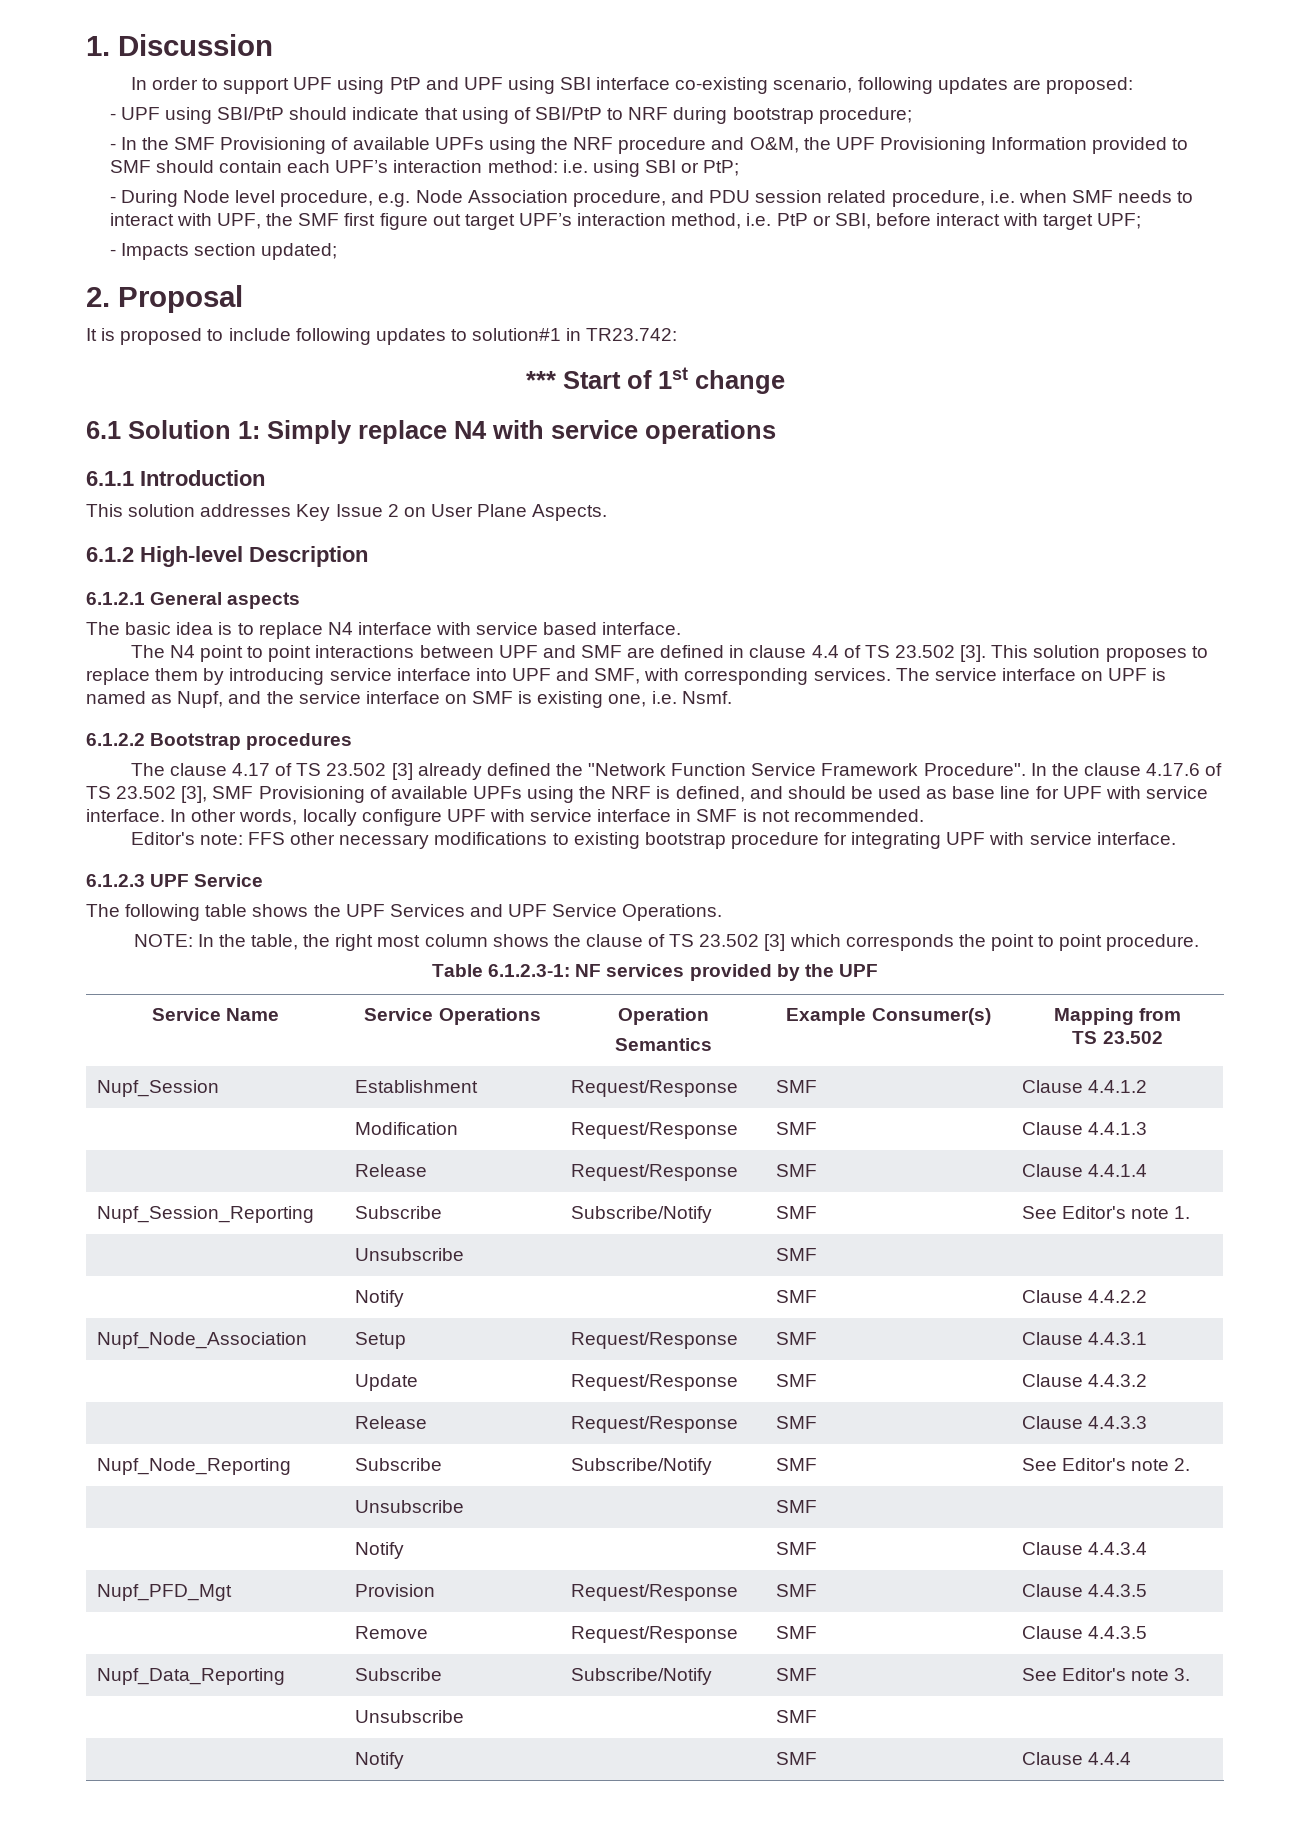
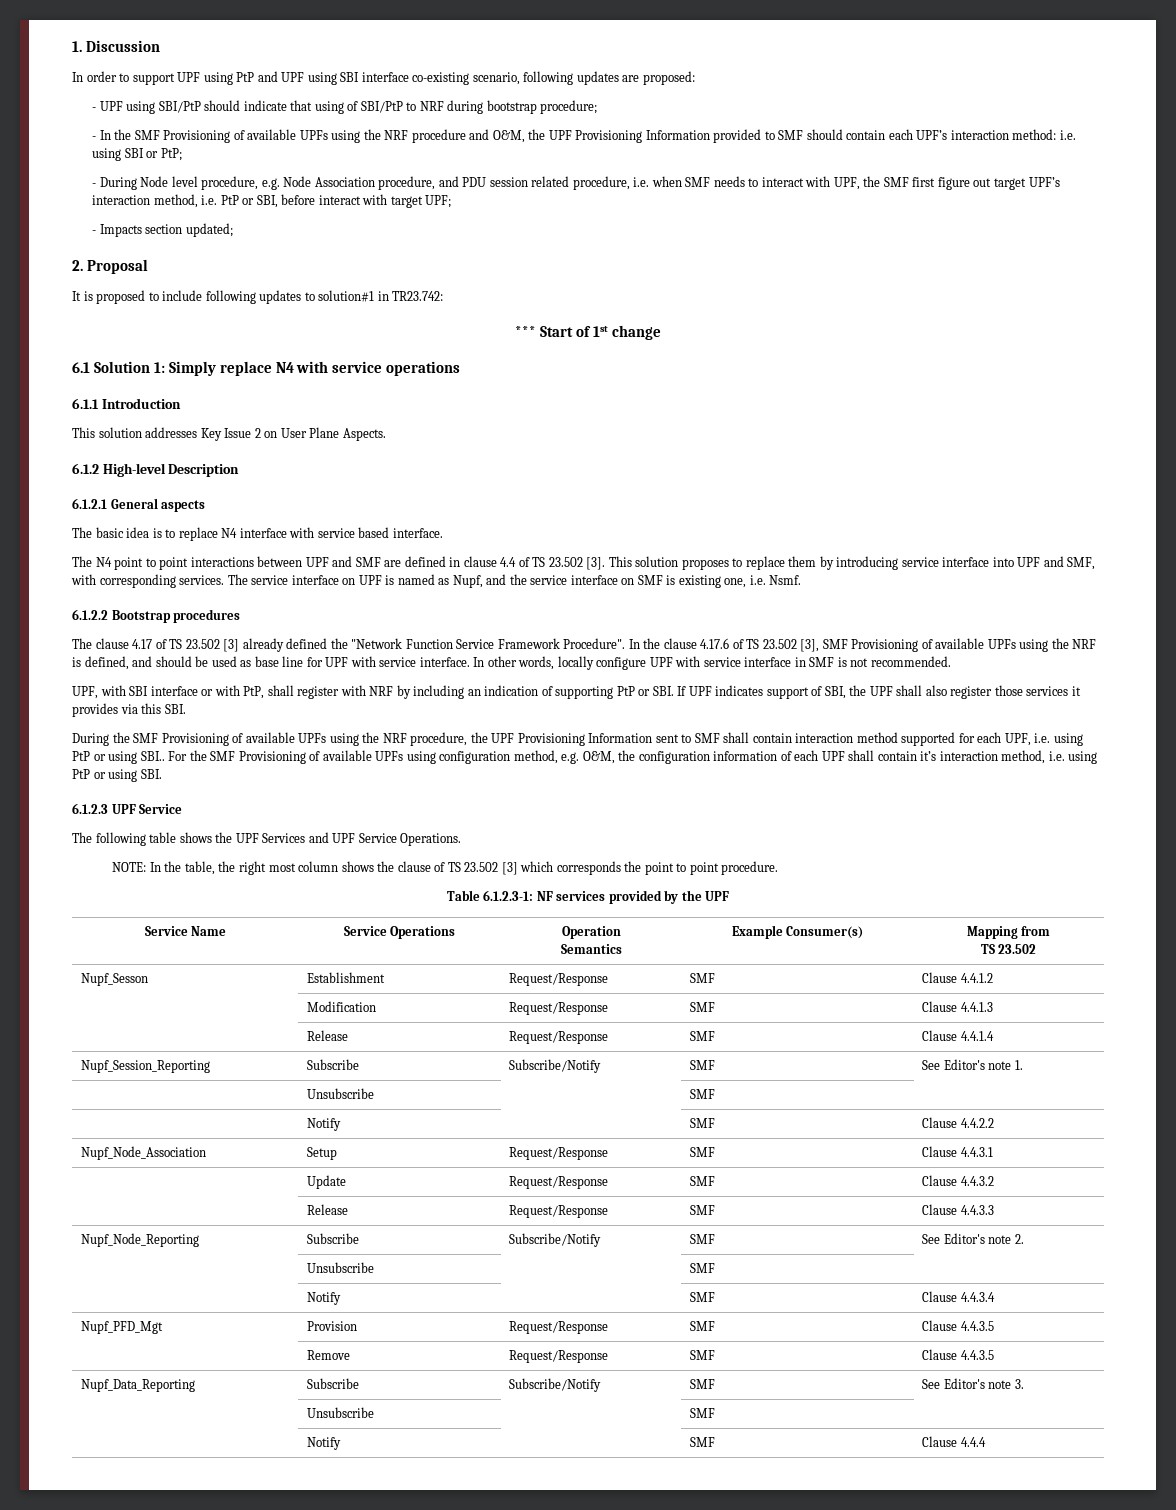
[130,832,1176,849] Editor's note: FFS other necessary modifications to existing bootstrap procedure for integrating UPF with service interface. -> [72,685,1081,699] [72,703,186,717] [72,732,1083,746] [72,750,1098,764] [72,769,162,782] UPF, with SBI interface or with PtP, shall register with NRF by including an indication of supporting PtP or SBI. If UPF indicates support of SBI, the UPF shall also register those services it provides via this SBI. // During the SMF Provisioning of available UPFs using the NRF procedure, the UPF Provisioning Information sent to SMF shall contain interaction method supported for each UPF, i.e. using PtP or using SBI.. For the SMF Provisioning of available UPFs using configuration method, e.g. O&M, the configuration information of each UPF shall contain it’s interaction method, i.e. using PtP or using SBI.
[96,1080,219,1097] Nupf_Session -> [81,973,149,986] Nupf_Sesson

